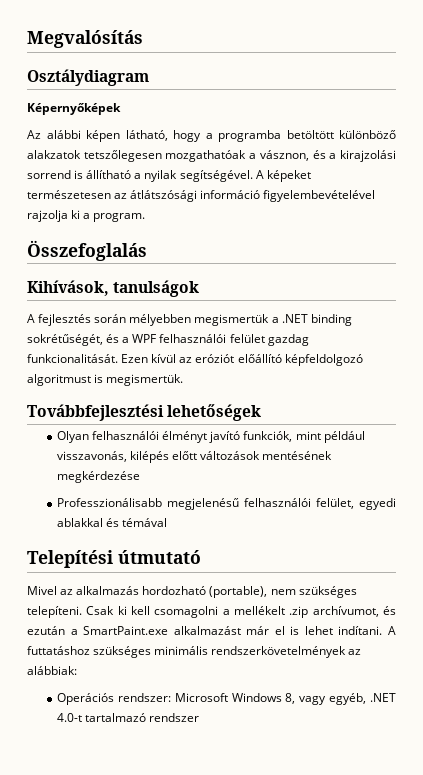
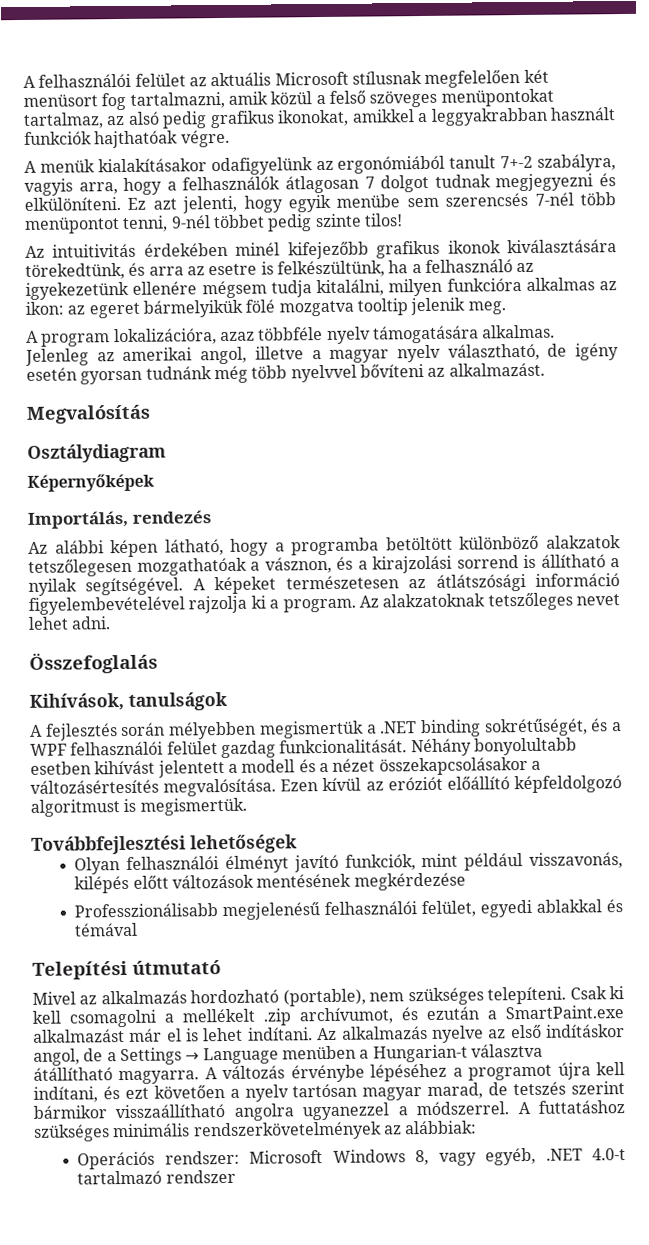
(27, 39) none -> [23,69,549,88] [23,88,554,111] [23,107,617,129] [24,129,230,149] [24,154,616,176] [24,173,617,196] [24,192,616,214] [24,213,403,234] [25,239,617,260] [25,259,535,280] [25,277,617,300] [25,297,506,319] [26,324,556,347] [25,343,619,366] [26,362,545,385] A felhasználói felület az aktuális Microsoft stílusnak megfelelően két menüsort fog tartalmazni, amik közül a felső szöveges menüpontokat tartalmaz, az alsó pedig grafikus ikonokat, amikkel a leggyakrabban használt funkciók hajthatóak végre. // A menük kialakításakor odafigyelünk az ergonómiából tanult 7+-2 szabályra, vagyis arra, hogy a felhasználók átlagosan 7 dolgot tudnak megjegyezni és elkülöníteni. Ez azt jelenti, hogy egyik menübe sem szerencsés 7-nél több menüpontot tenni, 9-nél többet pedig szinte tilos! // Az intuitivitás érdekében minél kifejezőbb grafikus ikonok kiválasztására törekedtünk, és arra az esetre is felkészültünk, ha a felhasználó az igyekezetünk ellenére mégsem tudja kitalálni, milyen funkcióra alkalmas az ikon: az egeret bármelyikük fölé mozgatva tooltip jelenik meg. // A program lokalizációra, azaz többféle nyelv támogatására alkalmas. Jelenleg az amerikai angol, illetve a magyar nyelv választható, de igény esetén gyorsan tudnánk még több nyelvvel bővíteni az alkalmazást. //
(121, 109) none -> [27,510,212,529] // Importálás, rendezés
(146, 217) none -> [358,592,620,611] [28,616,112,630] Az alakzatoknak tetszőleges nevet lehet adni.
(118, 358) none -> [410,737,577,757] [30,756,541,778] [30,778,277,797] Néhány bonyolultabb esetben kihívást jelentett a modell és a nézet összekapcsolásakor a változásértesítés megvalósítása.
(383, 630) none -> [317,1024,626,1043] [33,1043,543,1066] [33,1062,626,1085] [33,1081,626,1103] [33,1101,510,1121] Az alkalmazás nyelve az első indításkor angol, de a Settings → Language menüben a Hungarian-t választva átállítható magyarra. A változás érvénybe lépéséhez a programot újra kell indítani, és ezt követően a nyelv tartósan magyar marad, de tetszés szerint bármikor visszaállítható angolra ugyanezzel a módszerrel.

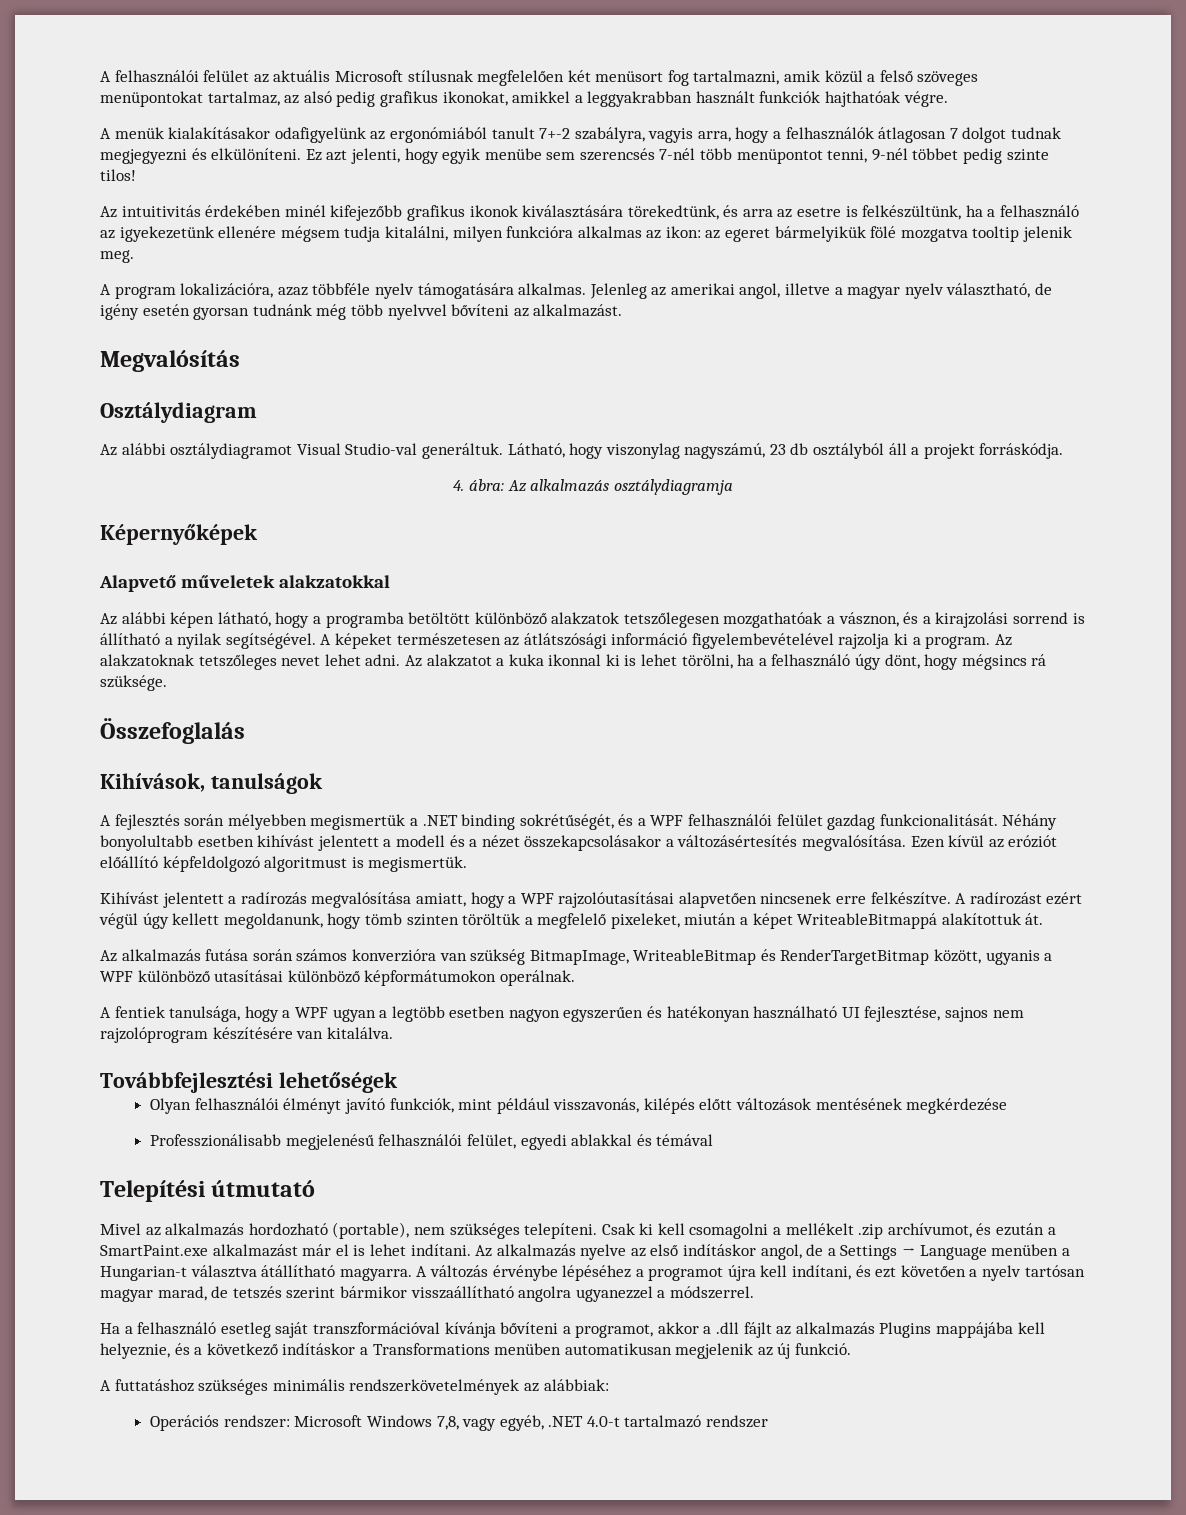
[27,473,155,492] [27,510,212,529] Képernyőképek // Importálás, rendezés -> [100,443,1064,459] [453,479,733,495] [100,524,258,545] [99,575,391,592] Az alábbi osztálydiagramot Visual Studio-val generáltuk. Látható, hogy viszonylag nagyszámú, 23 db osztályból áll a projekt forráskódja. // 4. ábra: Az alkalmazás osztálydiagramja // Képernyőképek // Alapvető műveletek alakzatokkal
(112, 623) none -> [404,654,1047,670] [100,675,167,691] Az alakzatot a kuka ikonnal ki is lehet törölni, ha a felhasználó úgy dönt, hogy mégsincs rá szüksége.
(247, 806) none -> [100,892,1083,908] [99,913,1044,929] [100,949,1053,965] [100,970,575,986] [100,1006,1024,1022] [100,1027,393,1043] // Kihívást jelentett a radírozás megvalósítása amiatt, hogy a WPF rajzolóutasításai alapvetően nincsenek erre felkészítve. A radírozást ezért végül úgy kellett megoldanunk, hogy tömb szinten töröltük a megfelelő pixeleket, miután a képet WriteableBitmappá alakítottuk át. // Az alkalmazás futása során számos konverzióra van szükség BitmapImage, WriteableBitmap és RenderTargetBitmap között, ugyanis a WPF különböző utasításai különböző képformátumokon operálnak. // A fentiek tanulsága, hogy a WPF ugyan a legtöbb esetben nagyon egyszerűen és hatékonyan használható UI fejlesztése, sajnos nem rajzolóprogram készítésére van kitalálva.
(510, 1108) none -> [100,1322,1045,1338] [100,1343,852,1359] // Ha a felhasználó esetleg saját transzformációval kívánja bővíteni a programot, akkor a .dll fájlt az alkalmazás Plugins mappájába kell helyeznie, és a következő indításkor a Transformations menüben automatikusan megjelenik az új funkció. //
[415,1149,430,1166] 8, -> [436,1416,459,1430] 7,8,

